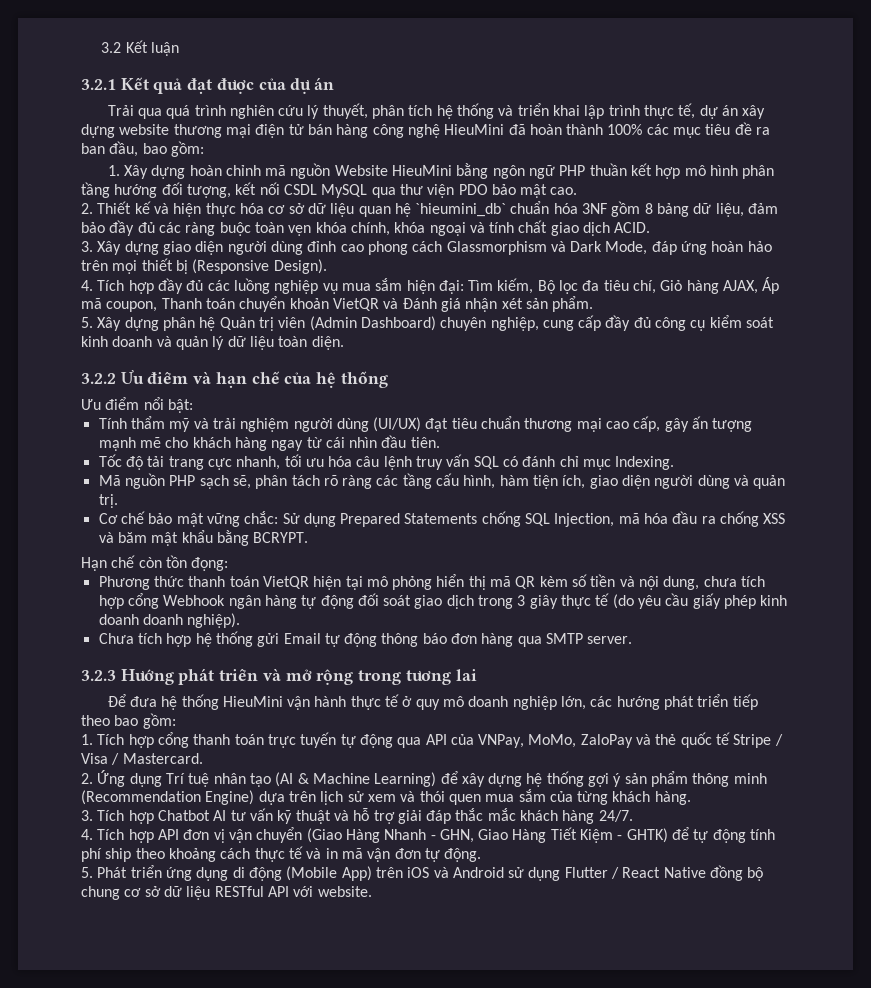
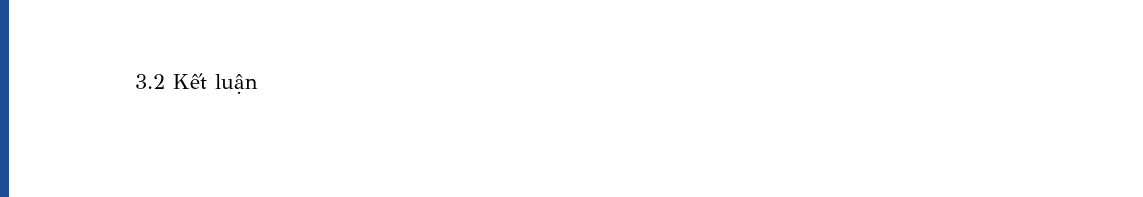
[81,77,335,94] [107,103,766,119] [81,122,771,138] [81,141,204,157] [107,163,775,179] [81,182,578,198] [81,201,779,217] [81,220,651,236] [81,241,772,255] [81,258,327,274] [81,277,780,294] [81,296,594,312] [81,315,775,331] [81,336,344,350] [81,370,388,388] [81,397,193,413] [98,416,753,432] [98,435,440,451] [98,454,675,470] [98,473,786,489] [98,494,118,508] [98,511,786,527] [98,530,309,546] [81,555,229,571] [98,574,766,590] [98,593,788,609] [98,613,241,628] [98,631,633,647] [81,668,477,685] [107,694,758,710] [81,713,176,729] [81,732,783,748] [81,753,203,765] [81,770,767,787] [81,789,691,805] [81,808,633,824] [81,827,776,843] [81,846,482,862] [81,865,764,881] [81,886,372,900] // 3.2.1 Kết quả đạt được của dự án // Trải qua quá trình nghiên cứu lý thuyết, phân tích hệ thống và triển khai lập trình thực tế, dự án xây dựng website thương mại điện tử bán hàng công nghệ HieuMini đã hoàn thành 100% các mục tiêu đề ra ban đầu, bao gồm: // 1. Xây dựng hoàn chỉnh mã nguồn Website HieuMini bằng ngôn ngữ PHP thuần kết hợp mô hình phân tầng hướng đối tượng, kết nối CSDL MySQL qua thư viện PDO bảo mật cao. // 2. Thiết kế và hiện thực hóa cơ sở dữ liệu quan hệ `hieumini_db` chuẩn hóa 3NF gồm 8 bảng dữ liệu, đảm bảo đầy đủ các ràng buộc toàn vẹn khóa chính, khóa ngoại và tính chất giao dịch ACID. // 3. Xây dựng giao diện người dùng đỉnh cao phong cách Glassmorphism và Dark Mode, đáp ứng hoàn hảo trên mọi thiết bị (Responsive Design). // 4. Tích hợp đầy đủ các luồng nghiệp vụ mua sắm hiện đại: Tìm kiếm, Bộ lọc đa tiêu chí, Giỏ hàng AJAX, Áp mã coupon, Thanh toán chuyển khoản VietQR và Đánh giá nhận xét sản phẩm. // 5. Xây dựng phân hệ Quản trị viên (Admin Dashboard) chuyên nghiệp, cung cấp đầy đủ công cụ kiểm soát kinh doanh và quản lý dữ liệu toàn diện. // 3.2.2 Ưu điểm và hạn chế của hệ thống // Ưu điểm nổi bật: // Tính thẩm mỹ và trải nghiệm người dùng (UI/UX) đạt tiêu chuẩn thương mại cao cấp, gây ấn tượng mạnh mẽ cho khách hàng ngay từ cái nhìn đầu tiên. // Tốc độ tải trang cực nhanh, tối ưu hóa câu lệnh truy vấn SQL có đánh chỉ mục Indexing. // Mã nguồn PHP sạch sẽ, phân tách rõ ràng các tầng cấu hình, hàm tiện ích, giao diện người dùng và quản trị. // Cơ chế bảo mật vững chắc: Sử dụng Prepared Statements chống SQL Injection, mã hóa đầu ra chống XSS và băm mật khẩu bằng BCRYPT. // Hạn chế còn tồn đọng: // Phương thức thanh toán VietQR hiện tại mô phỏng hiển thị mã QR kèm số tiền và nội dung, chưa tích hợp cổng Webhook ngân hàng tự động đối soát giao dịch trong 3 giây thực tế (do yêu cầu giấy phép kinh doanh doanh nghiệp). // Chưa tích hợp hệ thống gửi Email tự động thông báo đơn hàng qua SMTP server. // 3.2.3 Hướng phát triển và mở rộng trong tương lai // Để đưa hệ thống HieuMini vận hành thực tế ở quy mô doanh nghiệp lớn, các hướng phát triển tiếp theo bao gồm: // 1. Tích hợp cổng thanh toán trực tuyến tự động qua API của VNPay, MoMo, ZaloPay và thẻ quốc tế Stripe / Visa / Mastercard. // 2. Ứng dụng Trí tuệ nhân tạo (AI & Machine Learning) để xây dựng hệ thống gợi ý sản phẩm thông minh (Recommendation Engine) dựa trên lịch sử xem và thói quen mua sắm của từng khách hàng. // 3. Tích hợp Chatbot AI tư vấn kỹ thuật và hỗ trợ giải đáp thắc mắc khách hàng 24/7. // 4. Tích hợp API đơn vị vận chuyển (Giao Hàng Nhanh - GHN, Giao Hàng Tiết Kiệm - GHTK) để tự động tính phí ship theo khoảng cách thực tế và in mã vận đơn tự động. // 5. Phát triển ứng dụng di động (Mobile App) trên iOS và Android sử dụng Flutter / React Native đồng bộ chung cơ sở dữ liệu RESTful API với website. -> (258, 84) none

